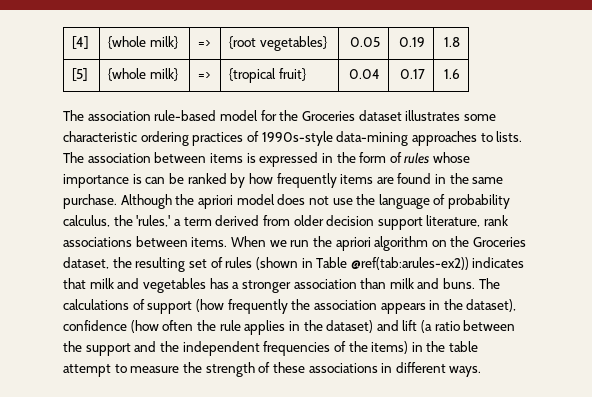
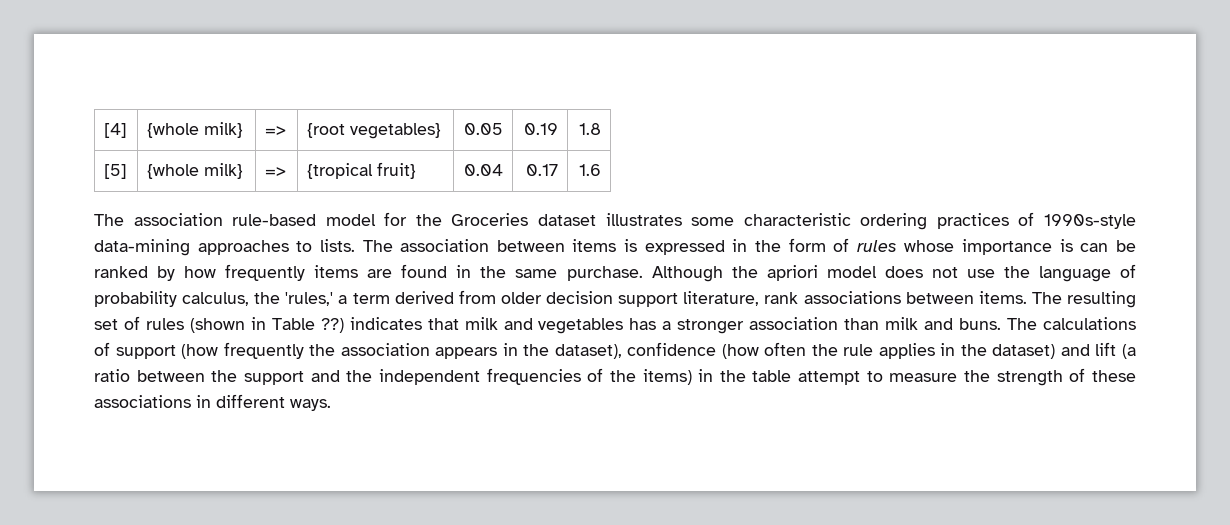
[230,236,527,251] [63,257,132,269] When we run the apriori algorithm on the Groceries dataset, the -> [1031,292,1062,304] The
[350,257,469,270] @ref(tab:arules-ex2)) -> [320,318,344,333] ??)

